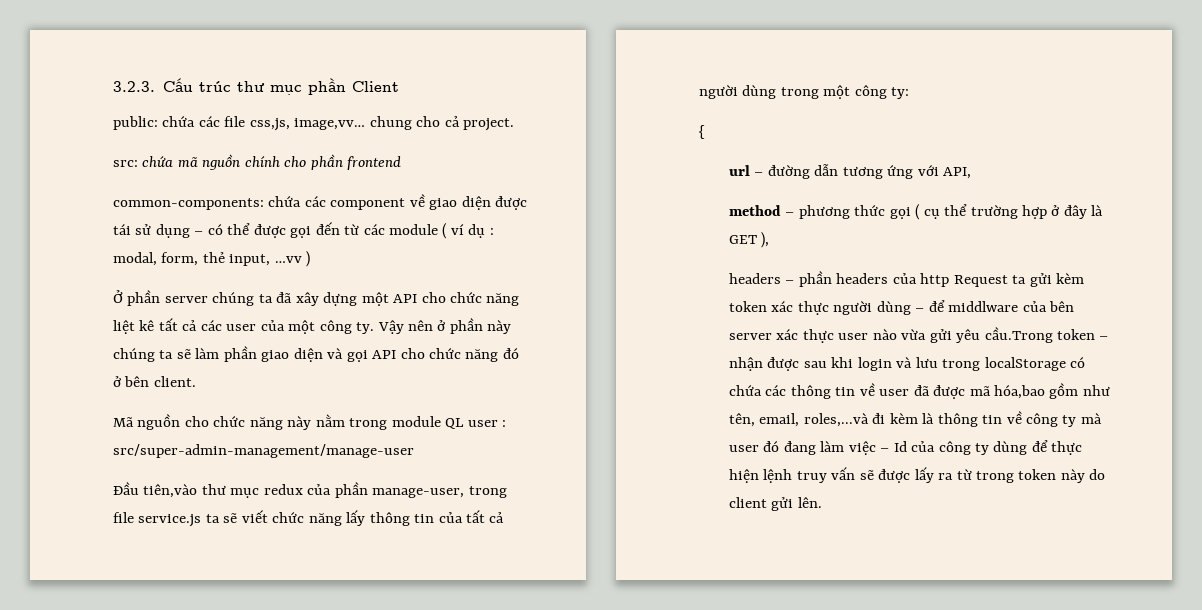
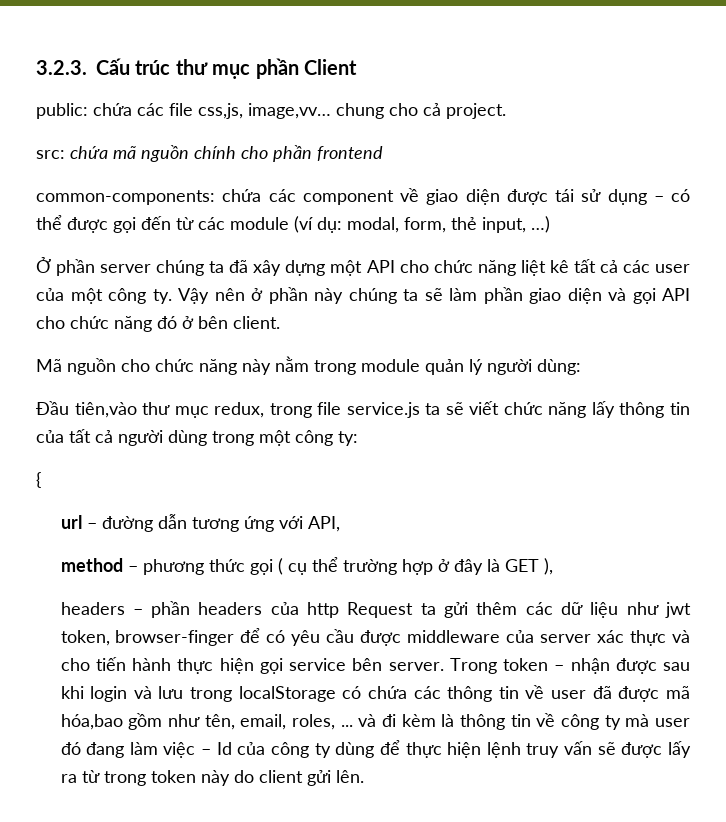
[442,223,494,239] ( ví dụ : -> [294,216,342,233] (ví dụ:
[274,251,311,267] …vv ) -> [531,216,550,233] …)
[445,418,507,429] [113,444,414,458] QL user : src/super-admin-management/manage-user -> [425,359,581,375] quản lý người dùng:
[263,482,465,498] redux của phần manage-user, -> [214,402,265,418] redux,
[1056,273,1085,284] [728,300,1075,315] [728,327,1053,343] kèm token xác thực người dùng – để middlware của bên server xác thực user nào vừa gửi yêu cầu.Trong -> [476,602,691,618] [60,628,691,646] [60,657,497,674] thêm các dữ liệu như jwt token, browser-finger để có yêu cầu được middleware của server xác thực và cho tiến hành thực hiện gọi service bên server. Trong
[803,413,869,427] roles,...và -> [291,714,377,730] roles, ... và

